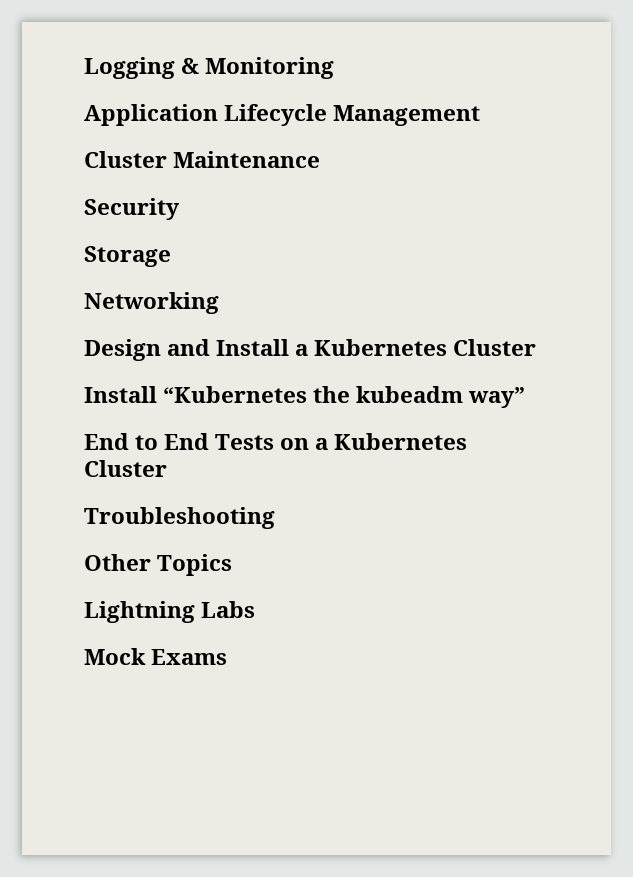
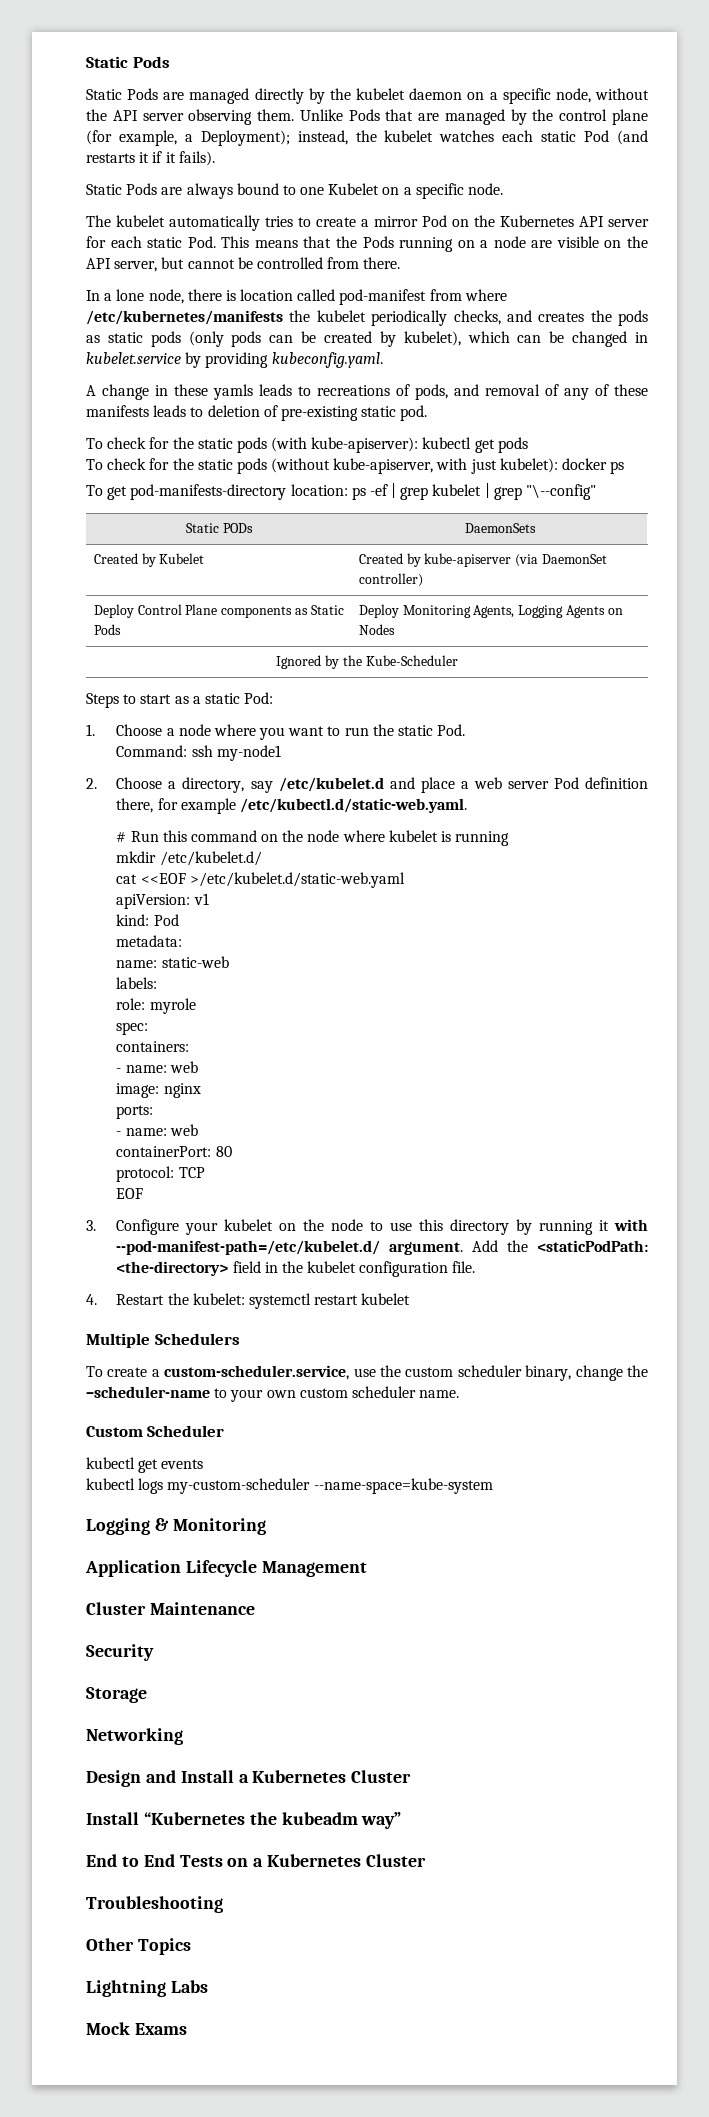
(84, 68) none -> [86,56,170,68] [86,88,649,104] [86,109,648,125] [86,130,649,146] [86,151,215,166] [86,183,504,199] [86,215,649,231] [86,236,648,252] [86,257,401,272] [86,289,507,305] [86,310,648,326] [86,331,648,347] [86,352,383,368] [86,384,648,400] [86,405,428,421] [86,437,528,453] [86,458,625,474] [86,483,597,500] [186,523,253,533] [464,523,536,533] [93,553,205,567] [358,553,607,567] [358,573,423,587] [93,604,344,618] [93,624,121,635] [358,604,623,618] [358,624,395,635] [276,655,458,669] [86,692,274,708] [86,724,466,740] [116,745,281,761] [86,777,648,793] [116,798,467,814] [116,830,510,846] [116,851,262,866] [116,872,405,888] [116,893,209,909] [116,914,179,926] [116,935,183,947] [116,956,229,968] [116,977,158,989] [116,998,196,1014] [116,1022,149,1035] [116,1041,190,1052] [116,1061,198,1073] [116,1083,201,1098] [116,1105,154,1119] [116,1124,198,1136] [116,1146,232,1157] [116,1166,205,1182] [116,1188,144,1199] [86,1219,648,1235] [116,1240,648,1255] [116,1261,476,1277] [86,1293,411,1309] [86,1333,240,1348] [86,1365,648,1381] [86,1386,460,1402] [86,1425,225,1437] [86,1457,204,1473] [86,1478,493,1494] Static Pods // Static Pods are managed directly by the kubelet daemon on a specific node, without the API server observing them. Unlike Pods that are managed by the control plane (for example, a Deployment); instead, the kubelet watches each static Pod (and restarts it if it fails). // Static Pods are always bound to one Kubelet on a specific node. // The kubelet automatically tries to create a mirror Pod on the Kubernetes API server for each static Pod. This means that the Pods running on a node are visible on the API server, but cannot be controlled from there. // In a lone node, there is location called pod-manifest from where /etc/kubernetes/manifests the kubelet periodically checks, and creates the pods as static pods (only pods can be created by kubelet), which can be changed in kubelet.service by providing kubeconfig.yaml. // A change in these yamls leads to recreations of pods, and removal of any of these manifests leads to deletion of pre-existing static pod. // To check for the static pods (with kube-apiserver): kubectl get pods // To check for the static pods (without kube-apiserver, with just kubelet): docker ps // To get pod-manifests-directory location: ps -ef | grep kubelet | grep "\--config" // Static PODs | DaemonSets // Created by Kubelet | Created by kube-apiserver (via DaemonSet controller) // Deploy Control Plane components as Static Pods | Deploy Monitoring Agents, Logging Agents on Nodes // Ignored by the Kube-Scheduler // Steps to start as a static Pod: // 1. Choose a node where you want to run the static Pod. // Command: ssh my-node1 // 2. Choose a directory, say /etc/kubelet.d and place a web server Pod definition there, for example /etc/kubectl.d/static-web.yaml. // # Run this command on the node where kubelet is running // mkdir /etc/kubelet.d/ // cat <<EOF >/etc/kubelet.d/static-web.yaml // apiVersion: v1 // kind: Pod // metadata: // name: static-web // labels: // role: myrole // spec: // containers: // - name: web // image: nginx // ports: // - name: web // containerPort: 80 // protocol: TCP // EOF // 3. Configure your kubelet on the node to use this directory by running it with --pod-manifest-path=/etc/kubelet.d/ argument. Add the <staticPodPath: <the-directory> field in the kubelet configuration file. // 4. Restart the kubelet: systemctl restart kubelet // Multiple Schedulers // To create a custom-scheduler.service, use the custom scheduler binary, change the –scheduler-name to your own custom scheduler name. // Custom Scheduler // kubectl get events // kubectl logs my-custom-scheduler --name-space=kube-system //

